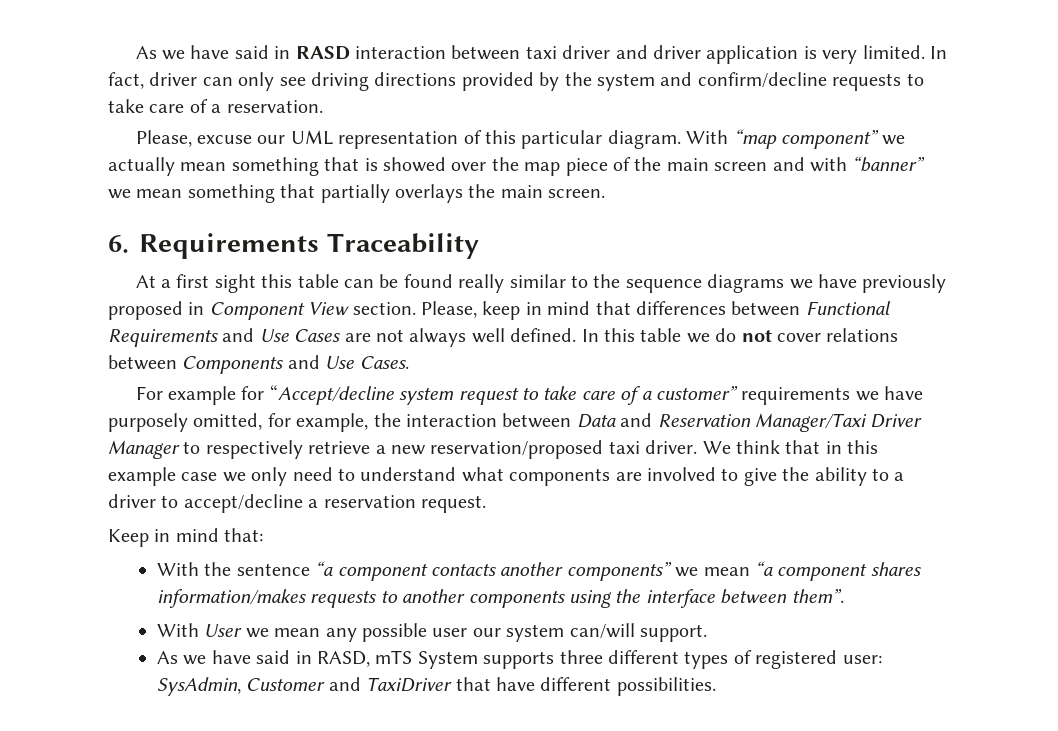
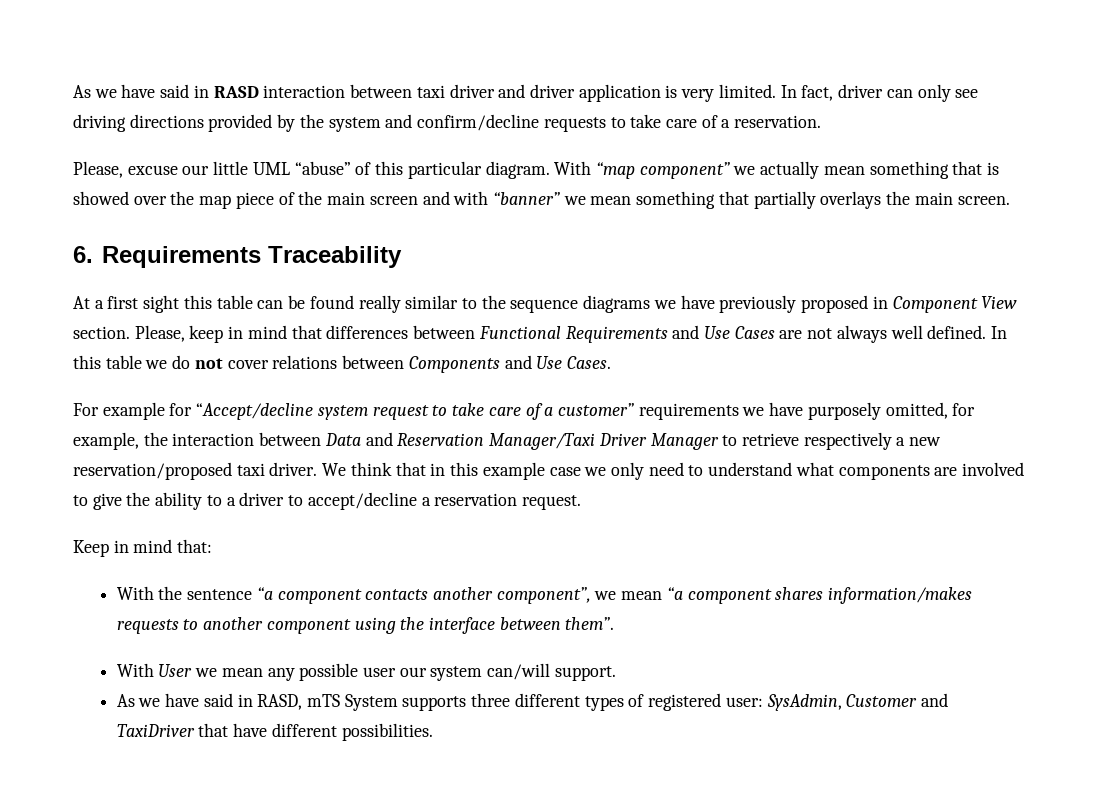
[290,130,459,149] UML representation -> [213,161,351,175] little UML “abuse”
[205,440,371,459] respectively retrieve -> [741,432,892,450] retrieve respectively
[566,561,672,581] components” -> [496,587,591,604] component”,
[468,591,565,608] components -> [266,619,351,634] component

